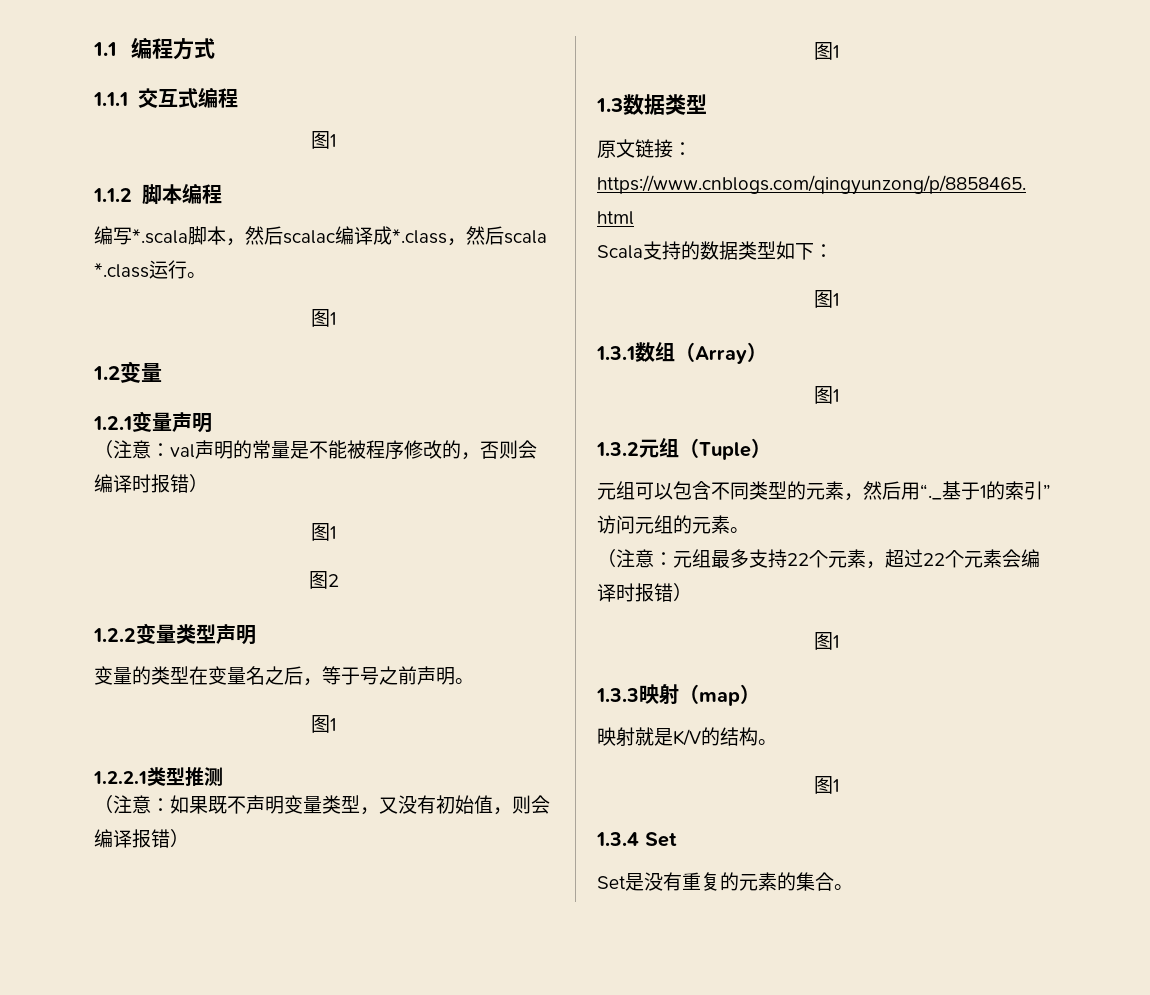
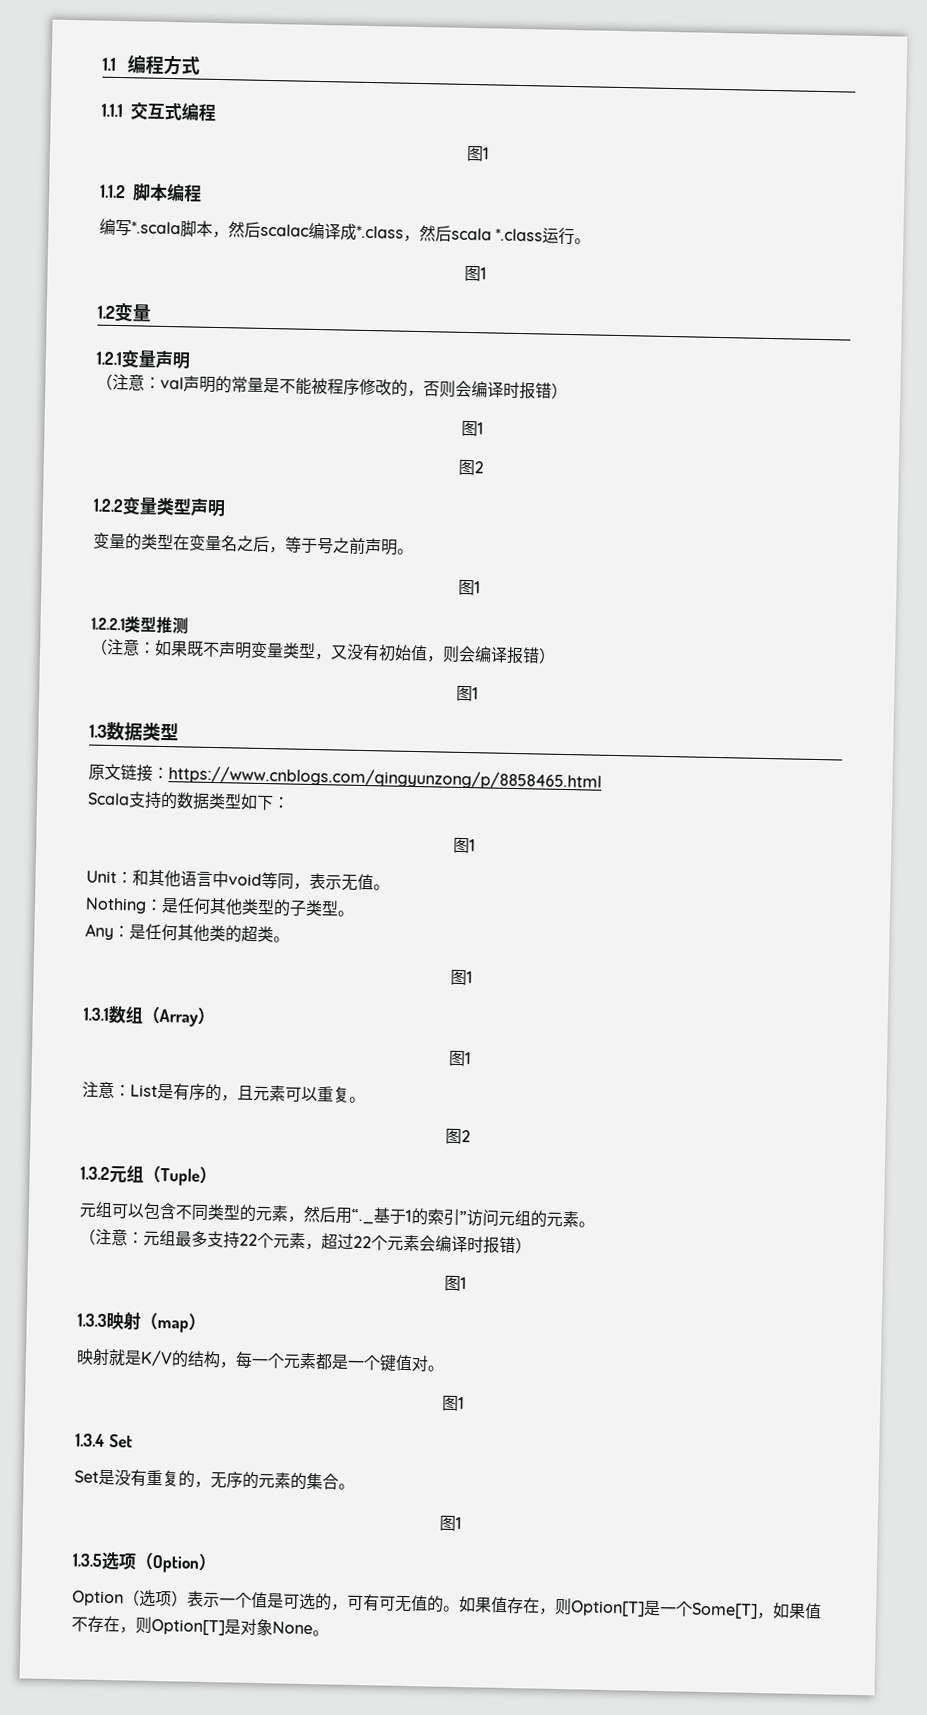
(839, 299) none -> [86,869,390,891] [85,897,354,917] [85,923,290,943] [449,969,473,986] // Unit：和其他语言中void等同，表示无值。 // Nothing：是任何其他类型的子类型。 // Any：是任何其他类的超类。 // 图1
(839, 395) none -> [82,1081,366,1104] [445,1128,471,1145] // 注意：List是有序的，且元素可以重复。 // 图2
(758, 736) none -> [219,1351,429,1372] ，每一个元素都是一个键值对
(739, 881) none -> [194,1471,259,1490] ，无序的
(853, 887) none -> [438,1515,462,1531] [72,1551,217,1573] [72,1589,822,1620] [71,1615,329,1637] // 图1 // 1.3.5选项（Option） // Option（选项）表示一个值是可选的，可有可无值的。如果值存在，则Option[T]是一个Some[T]，如果值不存在，则Option[T]是对象None。

